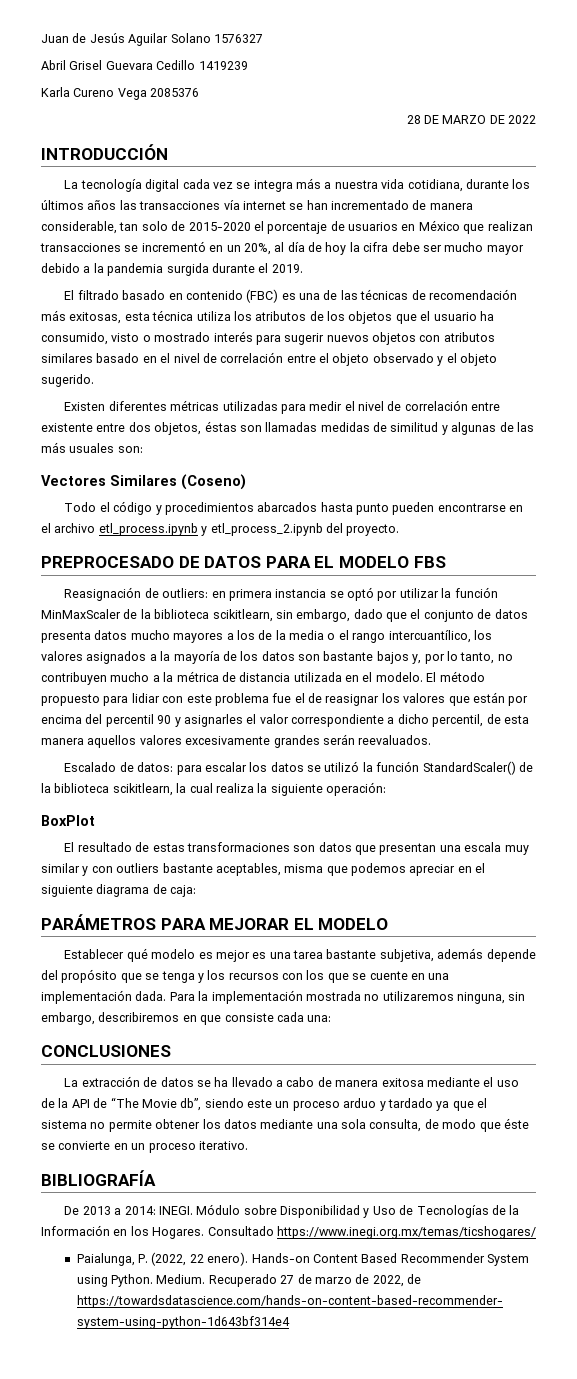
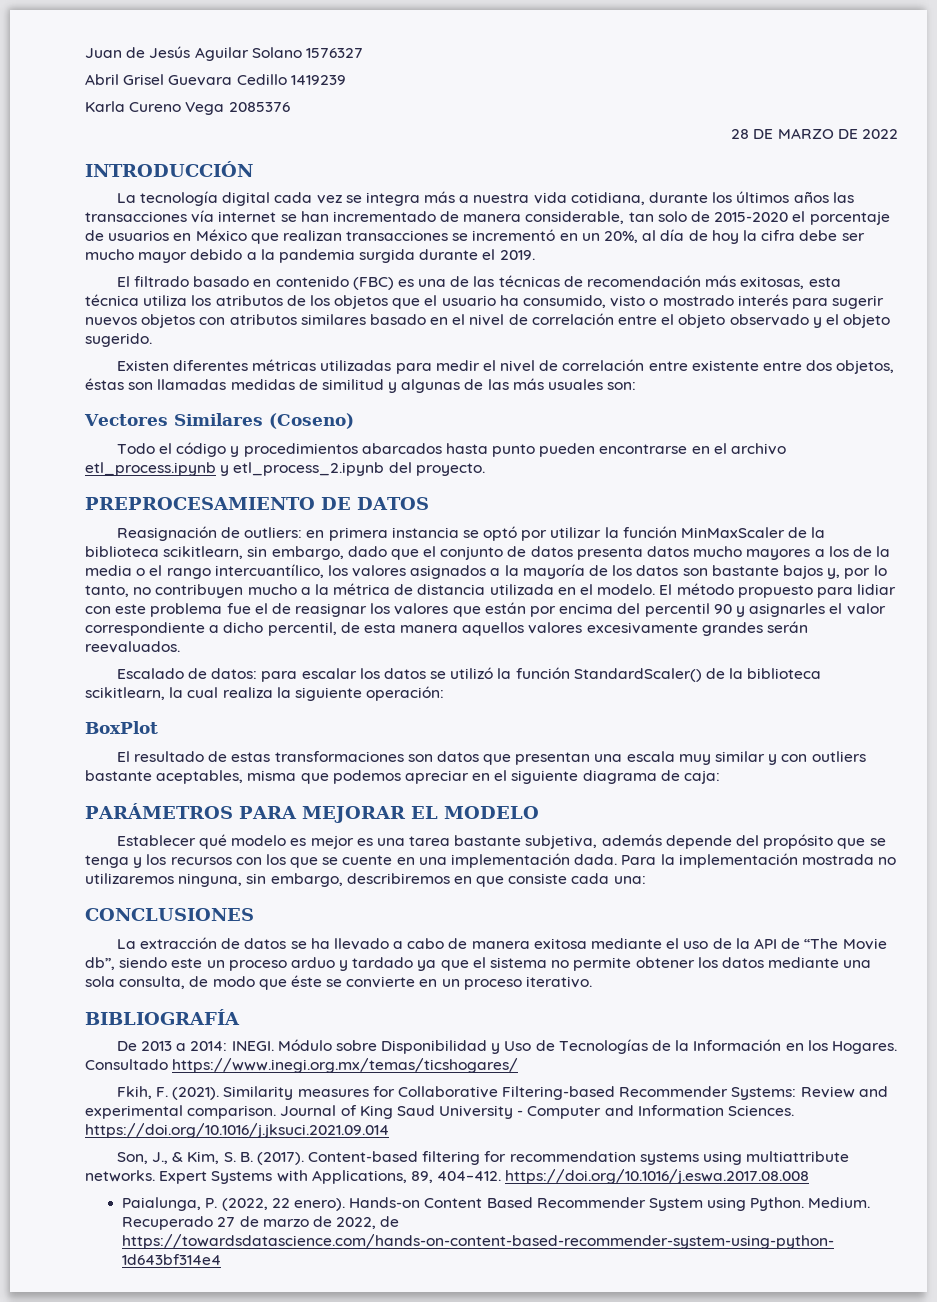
[41,556,174,568] PREPROCESADO -> [85,497,315,510] PREPROCESAMIENTO
[265,556,446,568] PARA EL MODELO FBS -> (429, 503) none
(536, 1232) none -> [116,1086,888,1100] [85,1105,795,1119] [85,1123,389,1138] [116,1151,850,1165] [85,1169,810,1184] // Fkih, F. (2021). Similarity measures for Collaborative Filtering-based Recommender Systems: Review and experimental comparison. Journal of King Saud University - Computer and Information Sciences. https://doi.org/10.1016/j.jksuci.2021.09.014 // Son, J., & Kim, S. B. (2017). Content-based filtering for recommendation systems using multiattribute networks. Expert Systems with Applications, 89, 404–412. https://doi.org/10.1016/j.eswa.2017.08.008

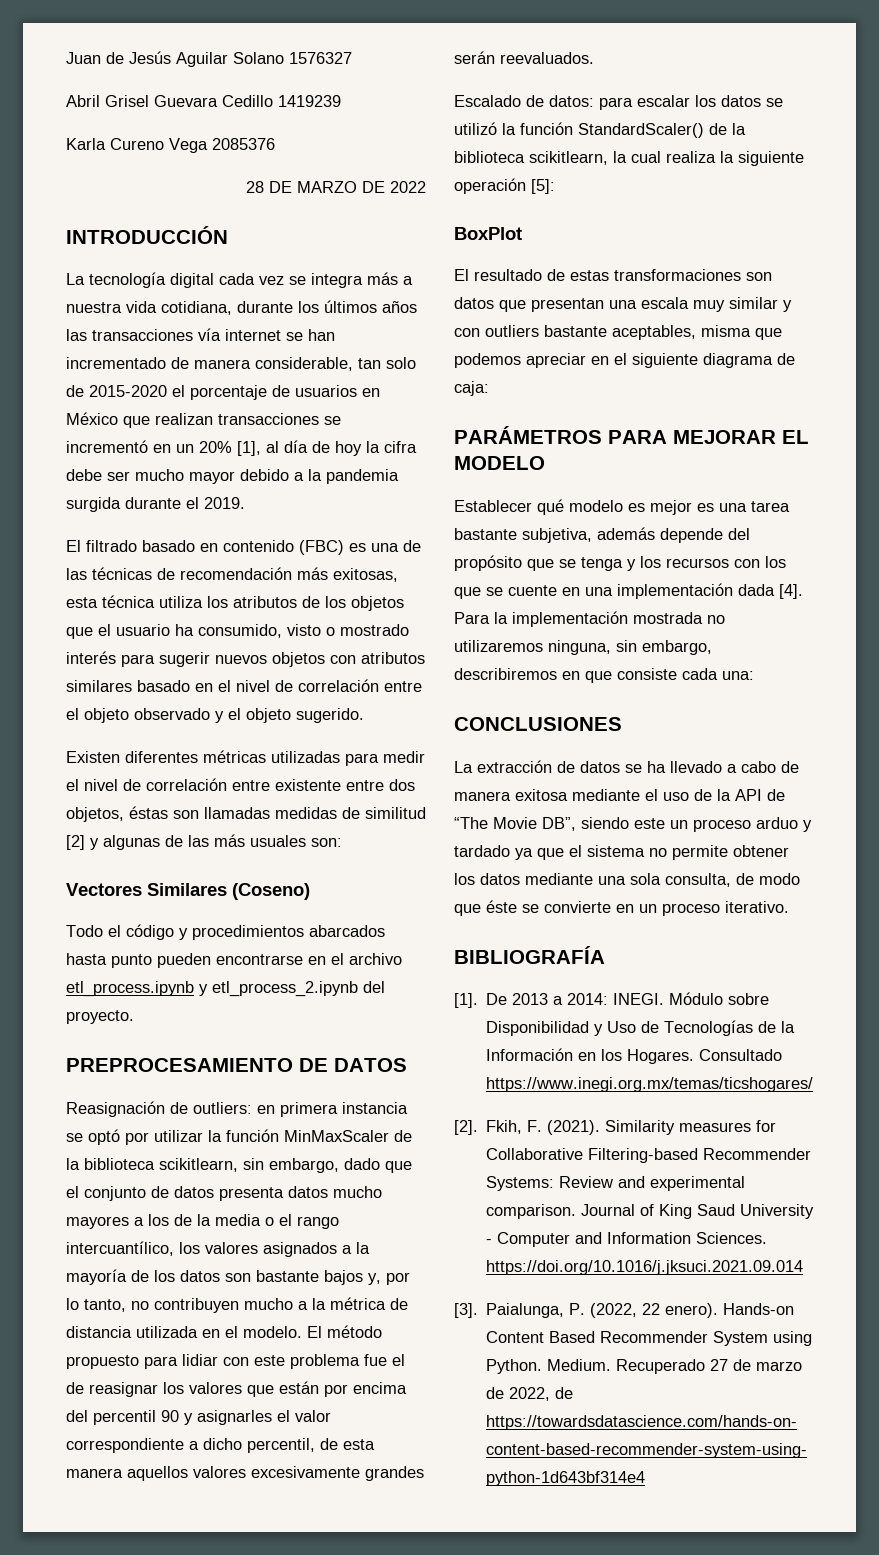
[604,231,639,243] 20%, -> [199,441,261,456] 20% [1],
(384, 384) none -> [66,835,85,850] [2]
[366,686,445,701] operación: -> [454,178,555,194] operación [5]:
[574,854,618,865] dada. -> [738,584,803,599] dada [4].
[85,957,115,970] db”, -> [542,817,576,831] DB”,
(240, 1017) none -> [454,993,478,1008] [1].
(519, 1065) none -> [454,1120,478,1135] [2].
[116,1151,850,1165] [85,1169,810,1184] Son, J., & Kim, S. B. (2017). Content-based filtering for recommendation systems using multiattribute networks. Expert Systems with Applications, 89, 404–412. https://doi.org/10.1016/j.eswa.2017.08.008 // -> [454,1303,478,1318] [3].

